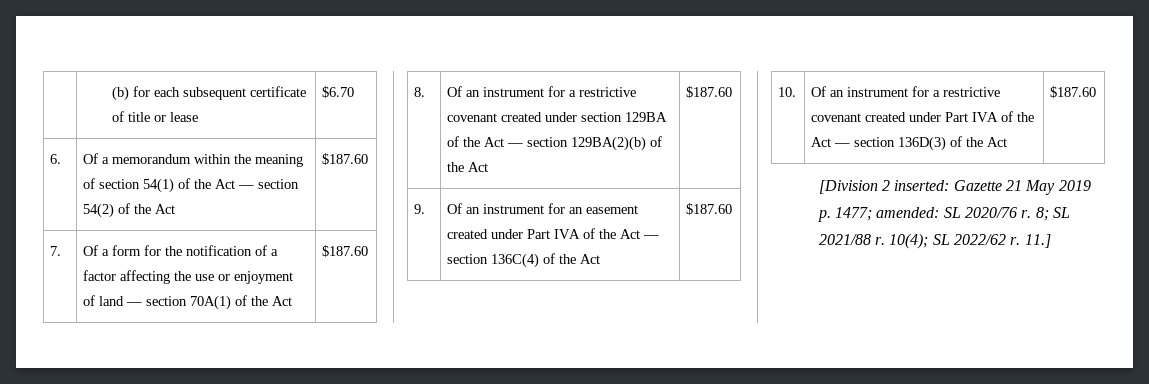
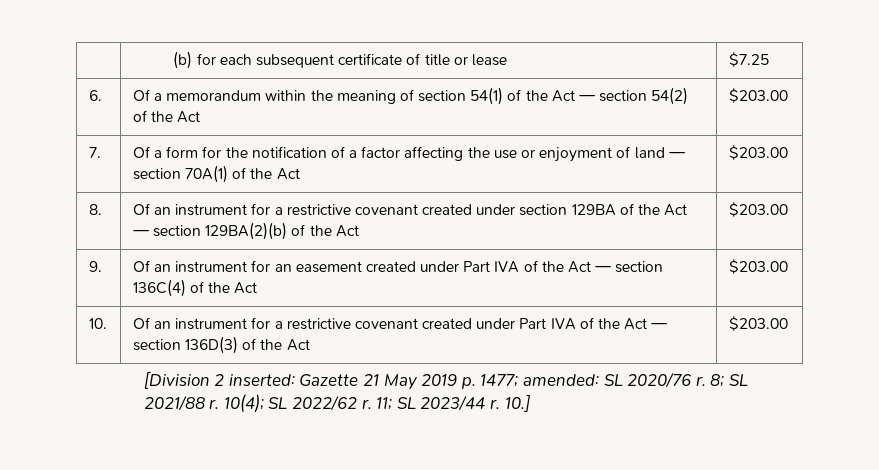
[322,86,355,98] $6.70 -> [728,52,769,67] $7.25
[322,153,369,165] $187.60 -> [728,88,788,103] $203.00
[322,245,369,257] $187.60 -> [728,145,788,160] $203.00
[686,86,733,98] $187.60 -> [728,202,788,217] $203.00
[686,203,733,215] $187.60 -> [728,259,788,274] $203.00
[1050,86,1097,98] $187.60 -> [728,316,788,331] $203.00
[1024,234,1051,248] 11.] -> [376,394,530,412] 11; SL 2023/44 r. 10.]

